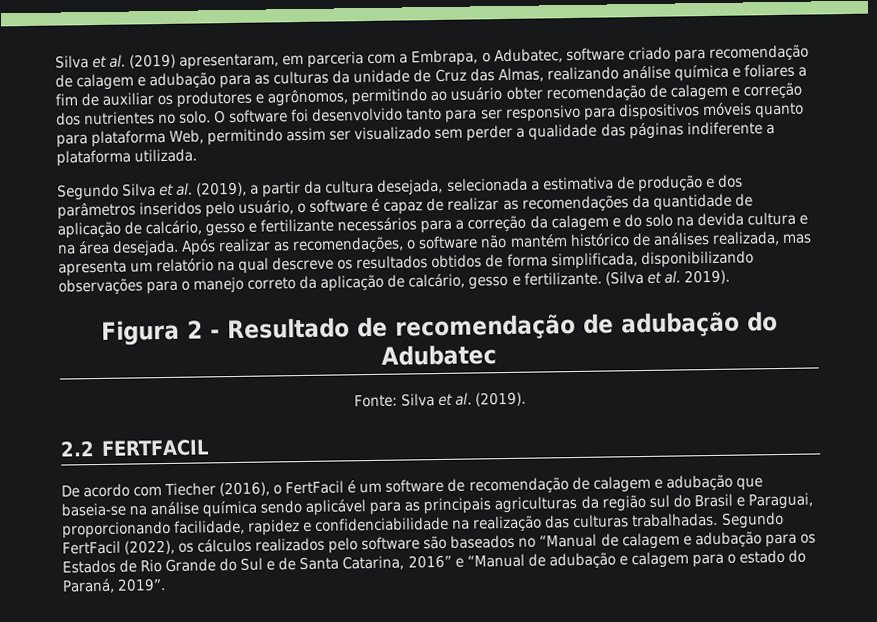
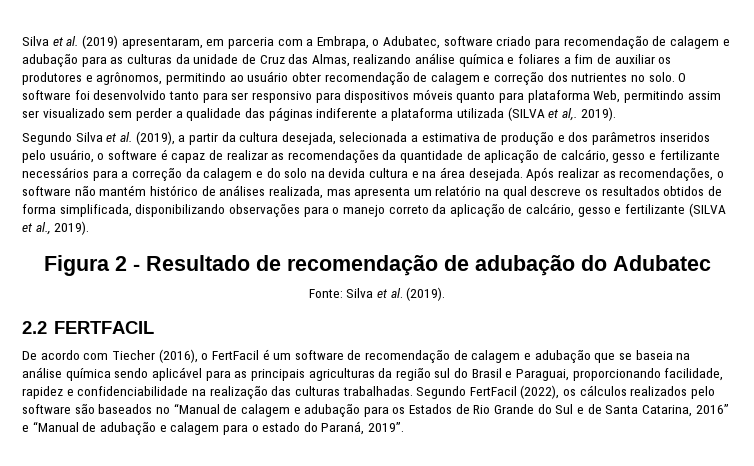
[134,148,198,163] utilizada. -> [457,107,616,121] utilizada (SILVA et al,. 2019).
[523,270,681,286] fertilizante. (Silva et al. -> [625,203,726,217] [22,222,51,235] fertilizante (SILVA et al.,
[61,502,126,517] baseia-se -> [618,350,673,360] se baseia

